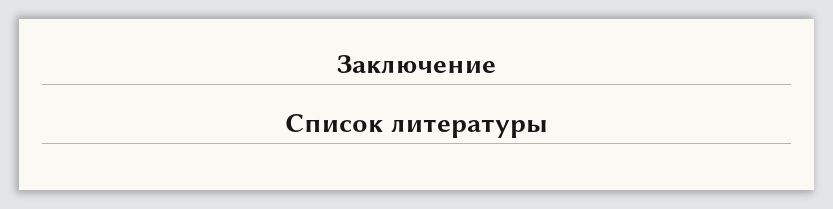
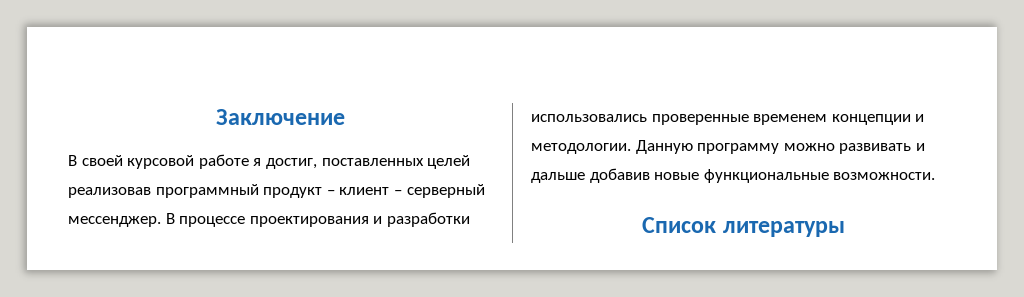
(496, 64) none -> [68,154,471,169] [68,184,485,198] [68,212,470,227] [531,114,925,125] [531,140,925,154] [531,168,936,183] // В своей курсовой работе я достиг, поставленных целей реализовав программный продукт – клиент – серверный мессенджер. В процессе проектирования и разработки использовались проверенные временем концепции и методологии. Данную программу можно развивать и дальше добавив новые функциональные возможности.

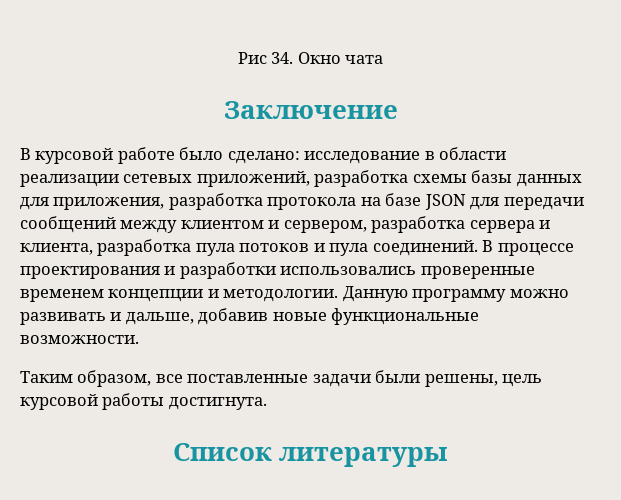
(216, 117) none -> [237,52,384,64] Рис 34. Окно чата //
[81,155,123,166] своей -> (31, 154) none
[253,155,471,169] [68,184,485,198] [68,216,161,227] я достиг, поставленных целей реализовав программный продукт – клиент – серверный мессенджер. -> [179,147,507,164] [20,170,582,187] [20,193,584,210] [20,216,551,233] [20,239,478,256] было сделано: исследование в области реализации сетевых приложений, разработка схемы базы данных для приложения, разработка протокола на базе JSON для передачи сообщений между клиентом и сервером, разработка сервера и клиента, разработка пула потоков и пула соединений.
[531,172,585,183] дальше -> [125,312,194,325] дальше,
(936, 176) none -> [20,370,543,387] [20,393,267,410] // Таким образом, все поставленные задачи были решены, цель курсовой работы достигнута.

